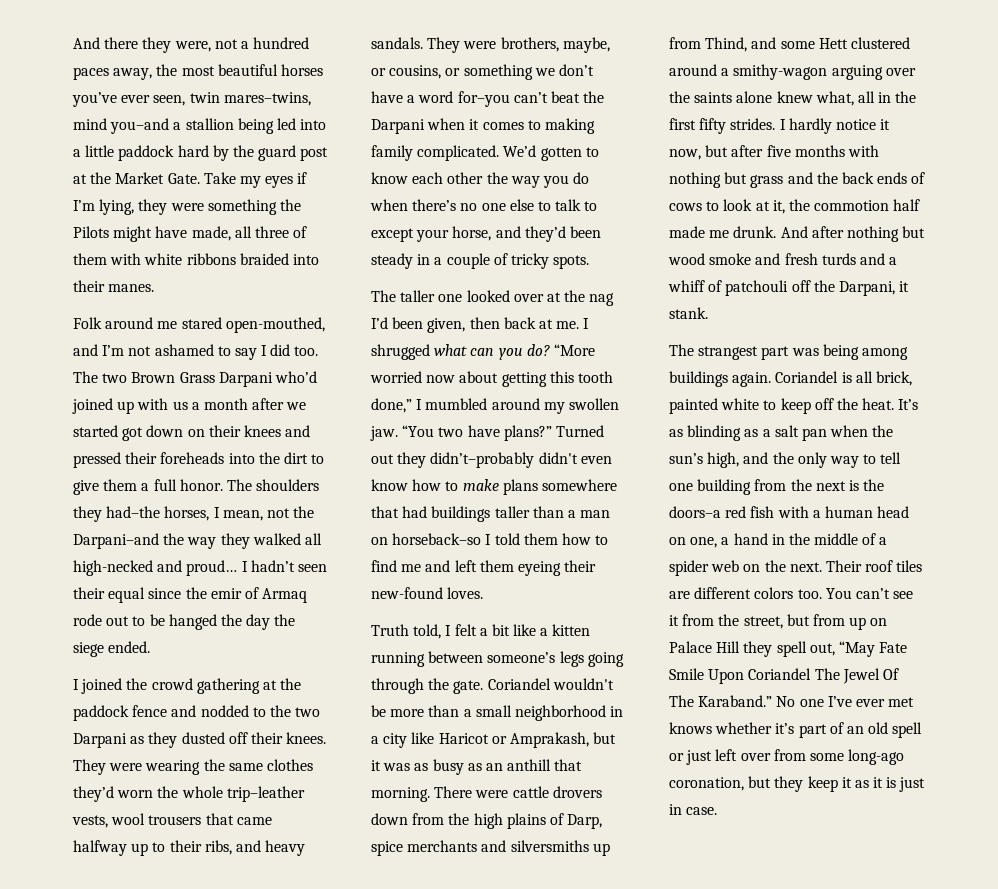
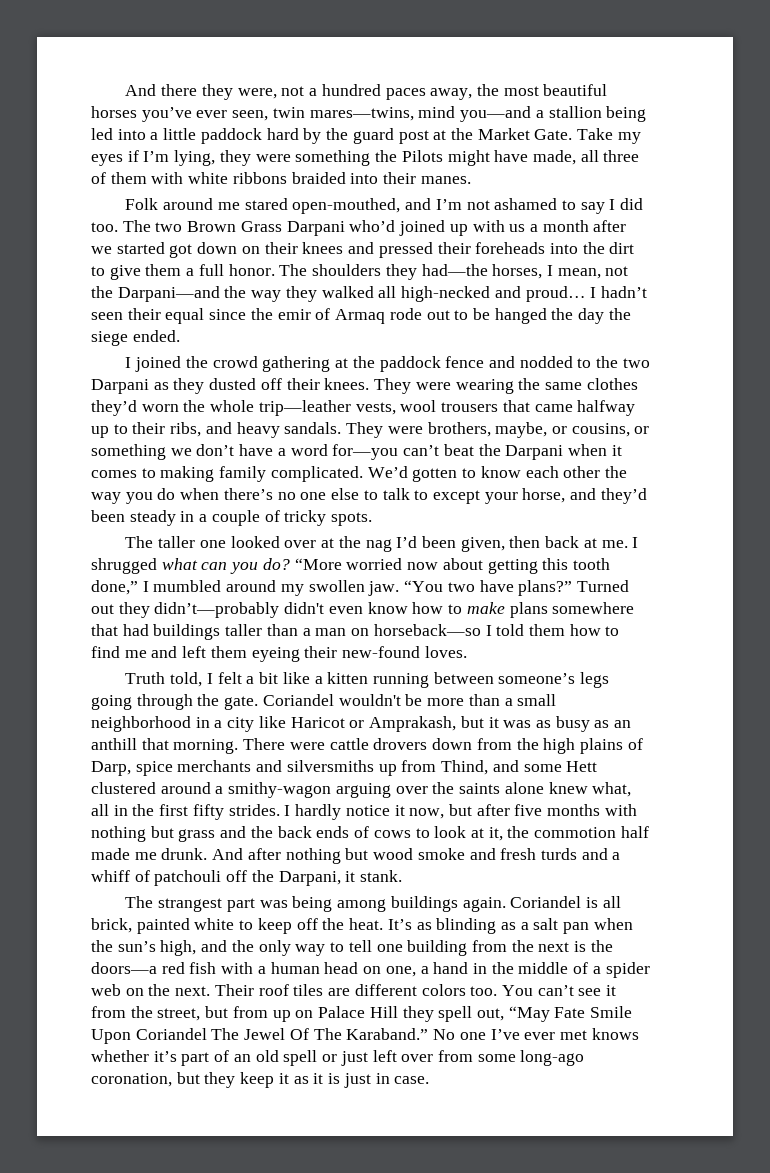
[223,92,311,106] [73,118,170,134] mares–twins, mind you–and -> [309,106,532,122] mares—twins, mind you—and
[106,506,161,518] had–the -> [421,264,488,276] had—the
[73,533,159,549] Darpani–and -> [117,286,220,302] Darpani—and
[226,786,305,802] trip–leather -> [258,400,351,416] trip—leather
[457,91,510,107] for–you -> [332,444,399,460] for—you
[430,452,535,468] didn’t–probably -> [154,602,280,618] didn’t—probably
[392,533,482,545] horseback–so -> [373,624,481,636] horseback—so
[669,506,721,518] doors–a -> [91,962,157,974] doors—a

